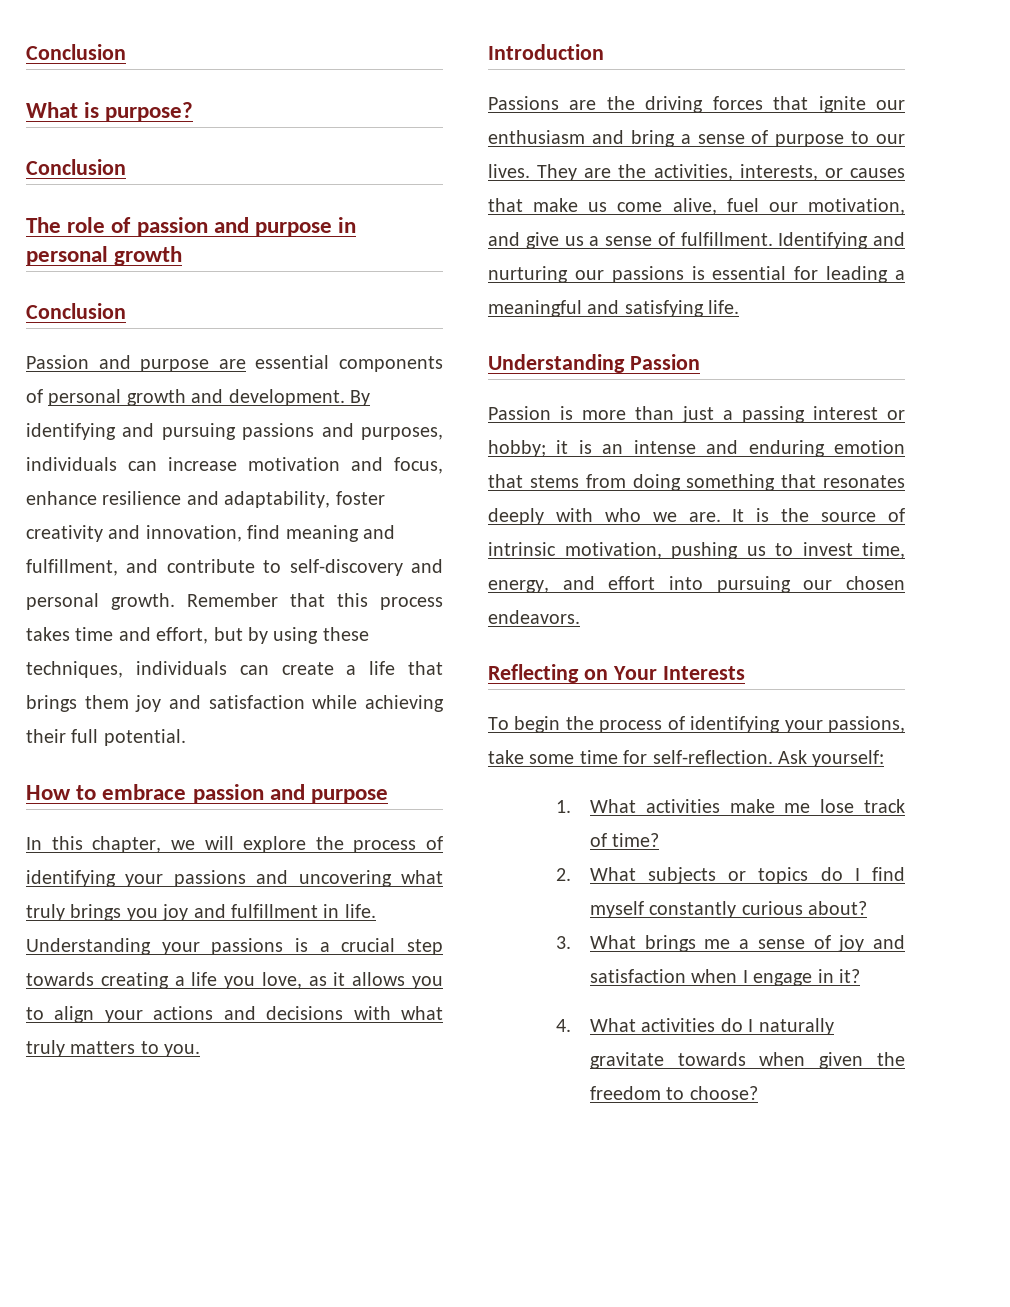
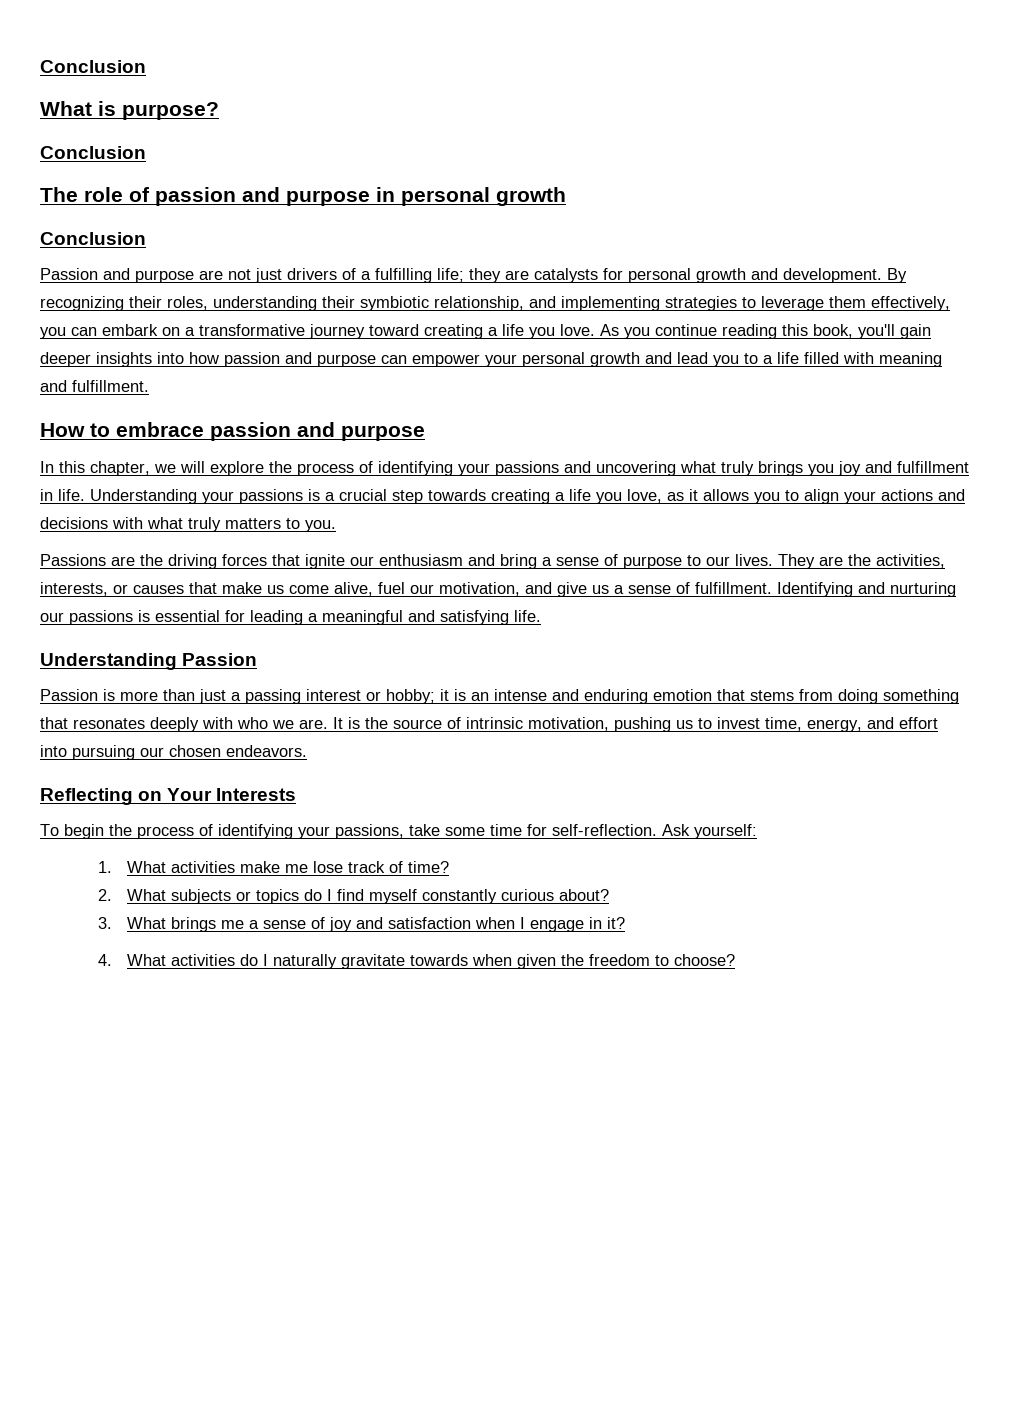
[255,355,443,372] [26,389,43,403] essential components of -> [228,268,623,283] not just drivers of a fulfilling life; they are catalysts for
[26,423,443,440] [26,457,443,474] [26,491,385,508] [26,525,395,542] [26,559,443,576] [26,593,443,610] [26,627,369,644] [26,661,443,678] [26,695,445,712] [26,729,186,746] identifying and pursuing passions and purposes, individuals can increase motivation and focus, enhance resilience and adaptability, foster creativity and innovation, find meaning and fulfillment, and contribute to self-discovery and personal growth. Remember that this process takes time and effort, but by using these techniques, individuals can create a life that brings them joy and satisfaction while achieving their full potential. -> [40,296,950,311] [40,324,931,339] [40,352,942,367] [40,380,149,392] recognizing their roles, understanding their symbiotic relationship, and implementing strategies to leverage them effectively, you can embark on a transformative journey toward creating a life you love. As you continue reading this book, you'll gain deeper insights into how passion and purpose can empower your personal growth and lead you to a life filled with meaning and fulfillment.
[488,44,604,60] // Introduction -> (336, 526) none

